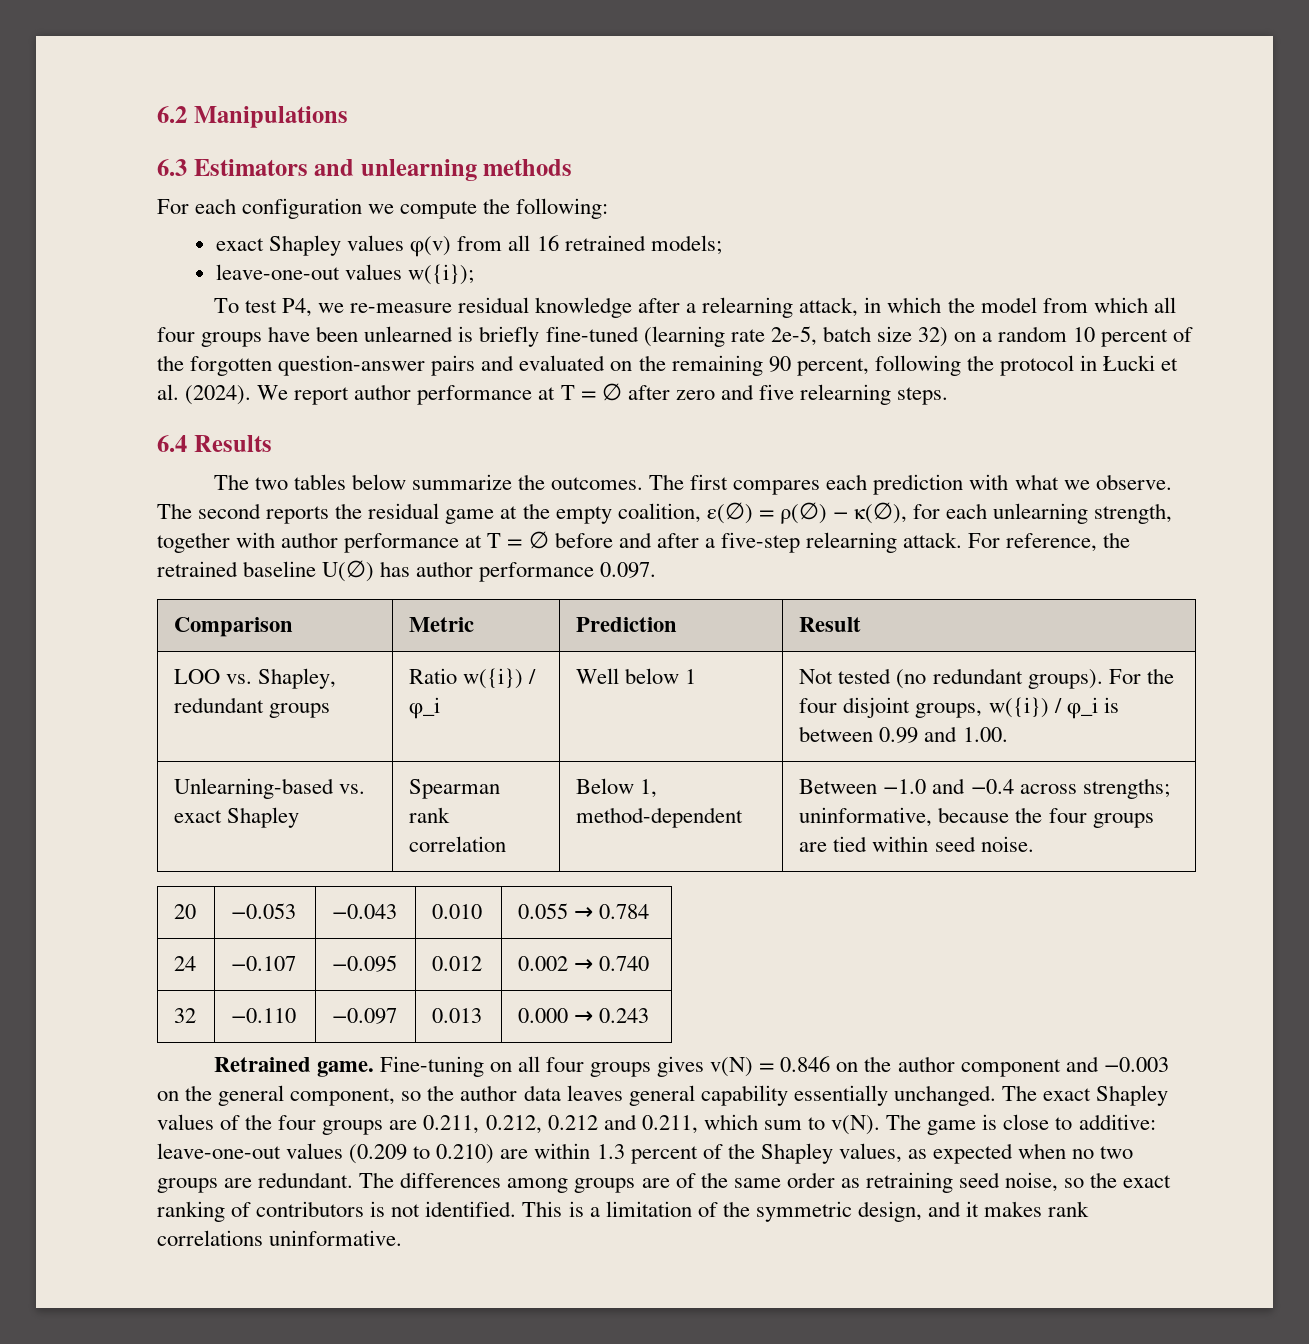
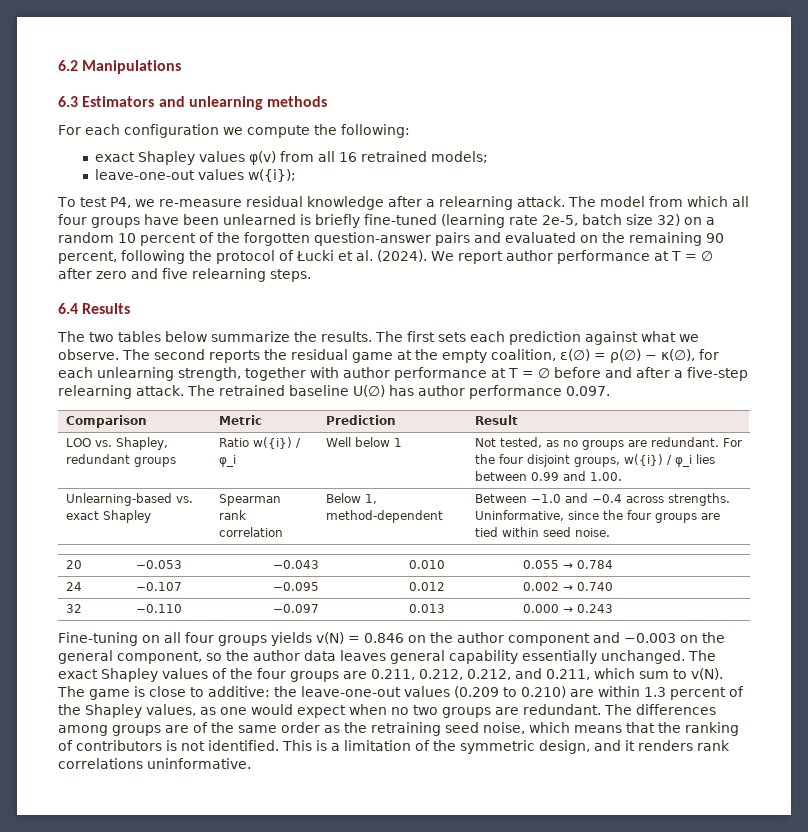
[799,297,975,317] attack, in which the -> [516,196,596,207] attack. The
[1080,355,1098,371] in -> [279,250,294,261] of
[551,477,644,490] outcomes. -> [321,331,372,342] results.
[733,480,821,495] compares -> [438,332,466,342] sets
[969,474,1009,490] with -> [585,331,638,345] against
[968,532,1131,552] For reference, the -> [187,385,215,396] The
[838,668,1103,689] tested (no redundant groups). -> [499,437,719,450] tested, as no groups are redundant.
[1103,697,1119,713] is -> [695,454,715,464] lies
[1082,778,1170,799] [799,807,1010,827] strengths; uninformative, because -> [667,493,730,506] [474,510,599,521] strengths. Uninformative, since
[213,1057,374,1077] Retrained game. -> (613, 608) none
[657,1056,705,1077] gives -> [270,632,312,646] yields
[547,1115,598,1130] 0.212 -> [467,669,511,680] 0.212,
(1156, 1122) none -> [274,686,297,697] the
[933,1143,1014,1164] expected -> [220,704,346,718] one would expect
(860, 1183) none -> [344,722,367,733] the
[1064,1172,1172,1188] so the exact -> [529,722,681,733] which means that the
[984,1201,1043,1217] makes -> [638,740,693,751] renders

